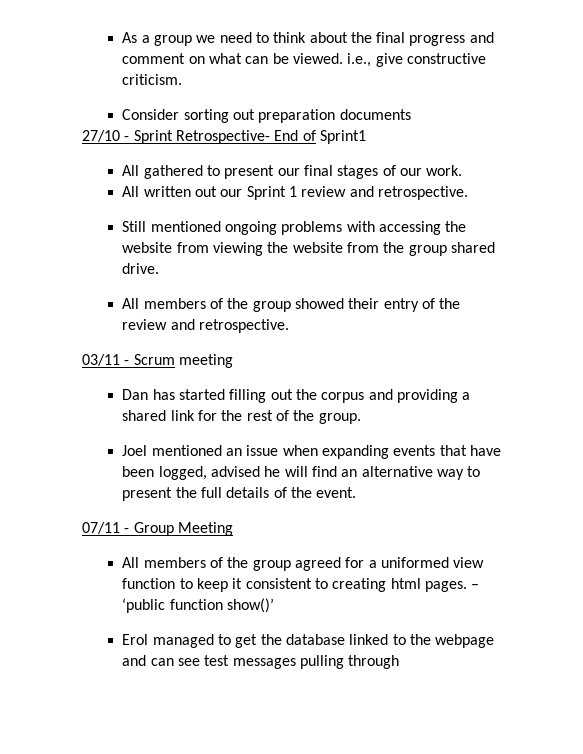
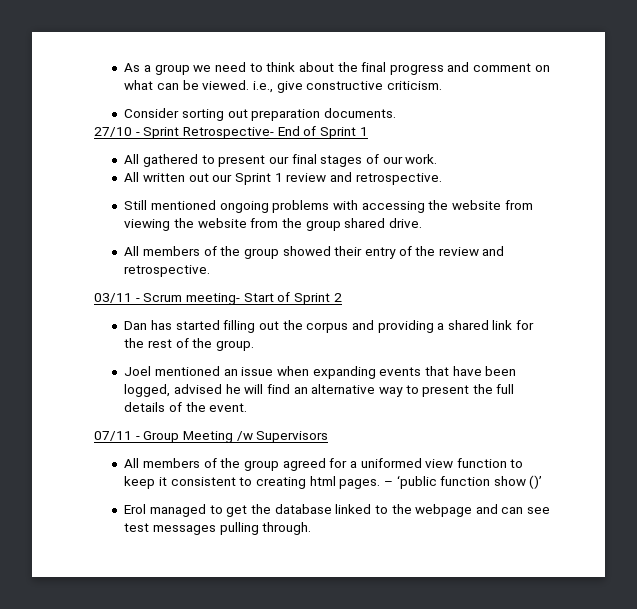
[339,109,411,120] documents -> [323,108,396,118] documents.
[319,130,366,144] Sprint1 -> [319,127,368,139] Sprint 1
[178,354,233,368] meeting -> [185,292,342,305] meeting- Start of Sprint 2
(233, 529) none -> [236,431,329,443] /w Supervisors
[226,598,274,613] show()’ -> [493,475,543,489] show ()’
[348,655,400,669] through -> [262,522,312,535] through.

